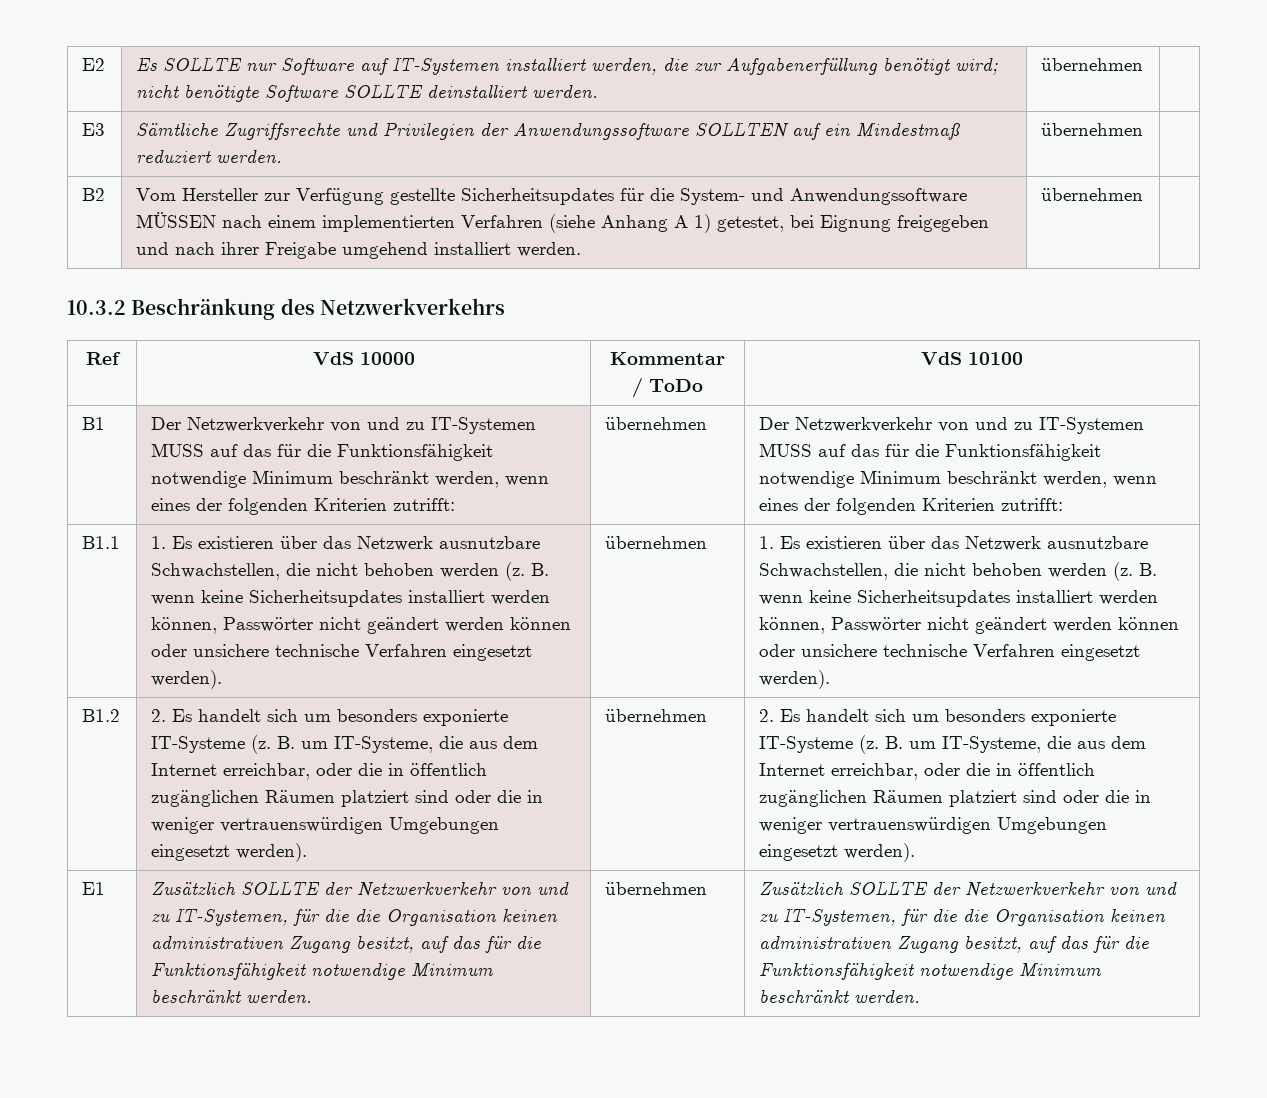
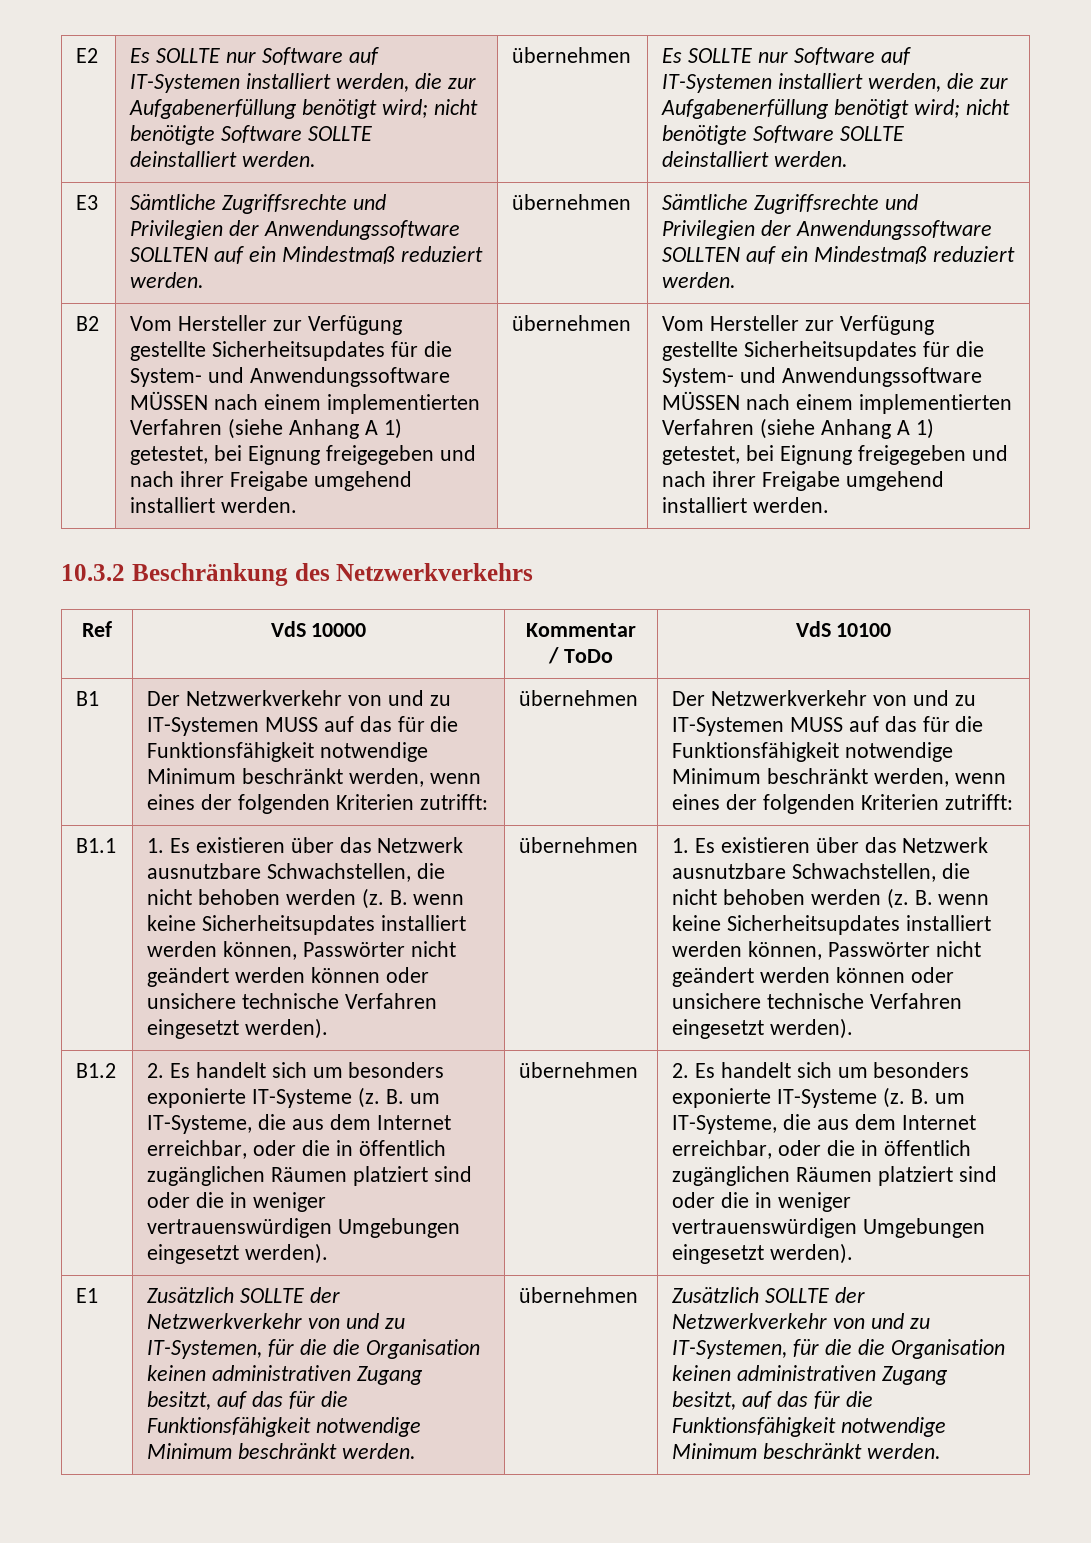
(1144, 64) none -> [662,47,911,65] [662,73,1008,93] [661,99,1010,119] [662,125,905,145] [662,151,849,167] Es SOLLTE nur Software auf IT-Systemen installiert werden, die zur Aufgabenerfüllung benötigt wird; nicht benötigte Software SOLLTE deinstalliert werden.
(1144, 129) none -> [662,194,919,214] [662,220,993,240] [662,246,1015,264] [662,272,737,288] Sämtliche Zugriffsrechte und Privilegien der Anwendungssoftware SOLLTEN auf ein Mindestmaß reduziert werden.
(1144, 194) none -> [662,315,934,335] [662,341,984,361] [662,367,983,387] [662,391,1012,414] [662,418,934,439] [662,445,1008,465] [662,471,944,491] [662,497,830,513] Vom Hersteller zur Verfügung gestellte Sicherheitsupdates für die System- und Anwendungssoftware MÜSSEN nach einem implementierten Verfahren (siehe Anhang A 1) getestet, bei Eignung freigegeben und nach ihrer Freigabe umgehend installiert werden.

